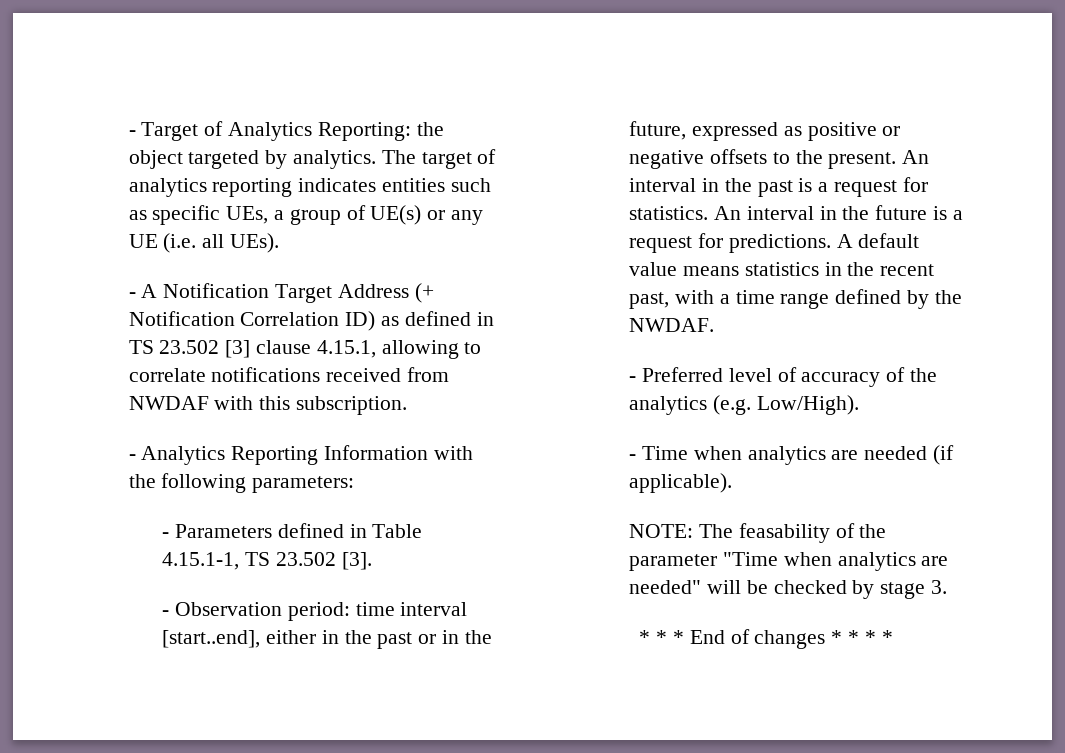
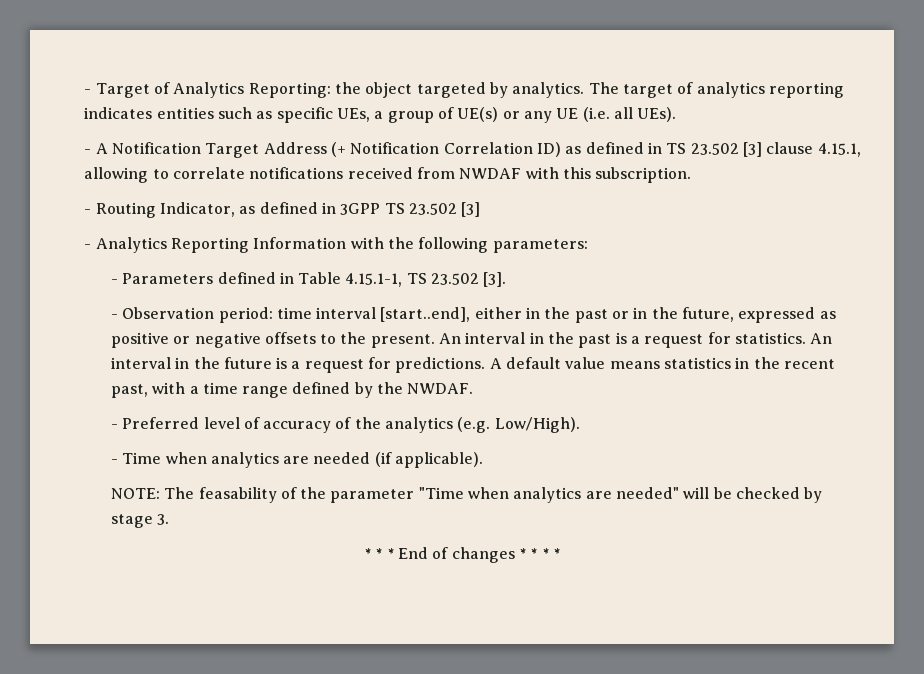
(408, 405) none -> [84,202,481,218] // - Routing Indicator, as defined in 3GPP TS 23.502 [3]

